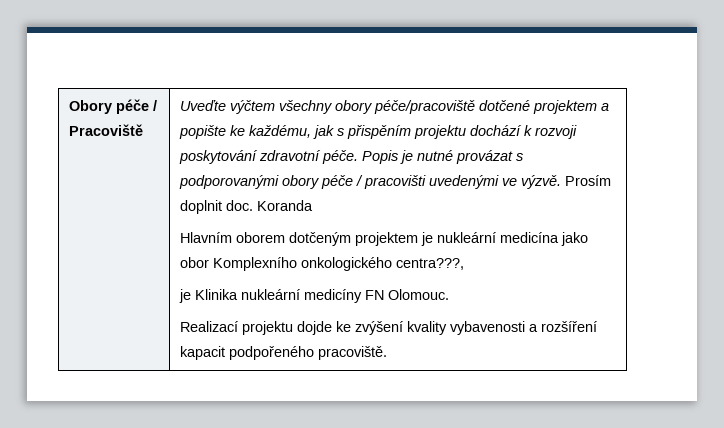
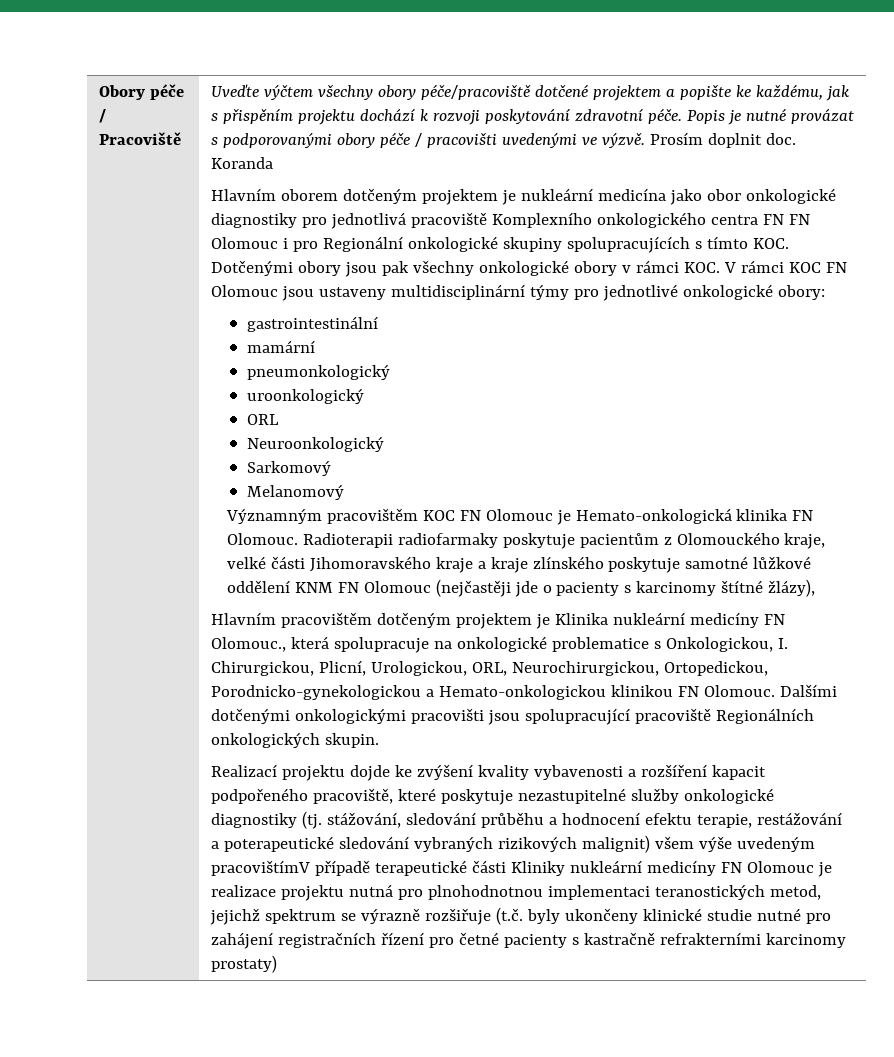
[213,257,465,271] Komplexního onkologického centra???, // -> [745,188,836,204] [210,212,810,229] [210,236,789,253] [210,260,847,277] [210,284,825,301] [246,316,378,332] [246,340,315,353] [246,364,390,380] [246,388,364,404] [246,414,279,425] [246,436,384,452] [246,460,331,476] [246,484,344,500] [225,508,814,525] [226,532,826,549] [226,556,812,573] [226,579,816,597] [210,612,532,629] onkologické diagnostiky pro jednotlivá pracoviště Komplexního onkologického centra FN FN Olomouc i pro Regionální onkologické skupiny spolupracujících s tímto KOC. Dotčenými obory jsou pak všechny onkologické obory v rámci KOC. V rámci KOC FN Olomouc jsou ustaveny multidisciplinární týmy pro jednotlivé onkologické obory: // gastrointestinální // mamární // pneumonkologický // uroonkologický // ORL // Neuroonkologický // Sarkomový // Melanomový // Významným pracovištěm KOC FN Olomouc je Hemato-onkologická klinika FN Olomouc. Radioterapii radiofarmaky poskytuje pacientům z Olomouckého kraje, velké části Jihomoravského kraje a kraje zlínského poskytuje samotné lůžkové oddělení KNM FN Olomouc (nejčastěji jde o pacienty s karcinomy štítné žlázy), // Hlavním pracovištěm dotčeným projektem
[388,289,450,300] Olomouc. -> [210,636,788,653] [210,660,768,676] [210,684,837,700] [210,708,814,725] [210,732,379,748] Olomouc., která spolupracuje na onkologické problematice s Onkologickou, I. Chirurgickou, Plicní, Urologickou, ORL, Neurochirurgickou, Ortopedickou, Porodnicko-gynekologickou a Hemato-onkologickou klinikou FN Olomouc. Dalšími dotčenými onkologickými pracovišti jsou spolupracující pracoviště Regionálních onkologických skupin.
[318,346,388,360] pracoviště. -> [312,788,774,805] [210,811,842,829] [210,835,815,853] [210,860,832,877] [210,884,821,901] [209,907,831,925] [210,932,846,949] [210,955,277,973] pracoviště, které poskytuje nezastupitelné služby onkologické diagnostiky (tj. stážování, sledování průběhu a hodnocení efektu terapie, restážování a poterapeutické sledování vybraných rizikových malignit) všem výše uvedeným pracovištímV případě terapeutické části Kliniky nukleární medicíny FN Olomouc je realizace projektu nutná pro plnohodnotnou implementaci teranostických metod, jejichž spektrum se výrazně rozšiřuje (t.č. byly ukončeny klinické studie nutné pro zahájení registračních řízení pro četné pacienty s kastračně refrakterními karcinomy prostaty)

